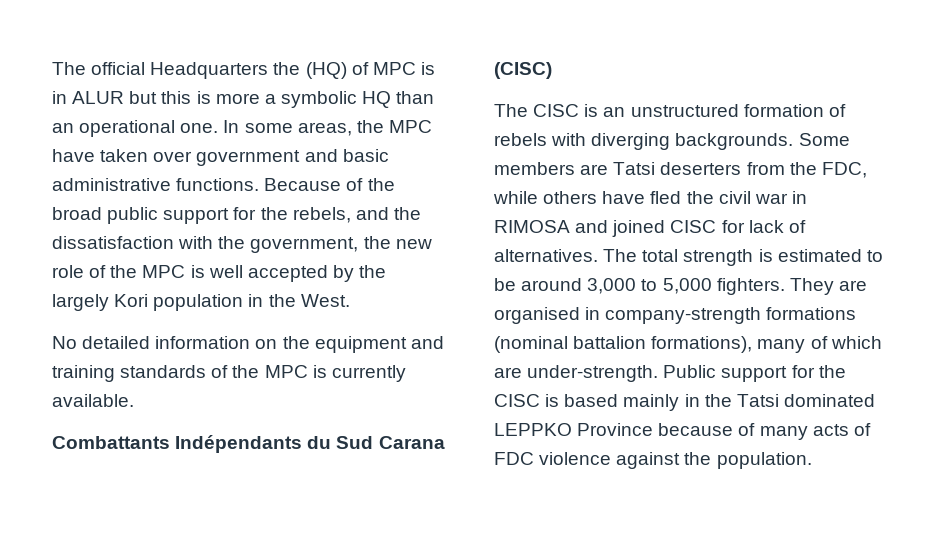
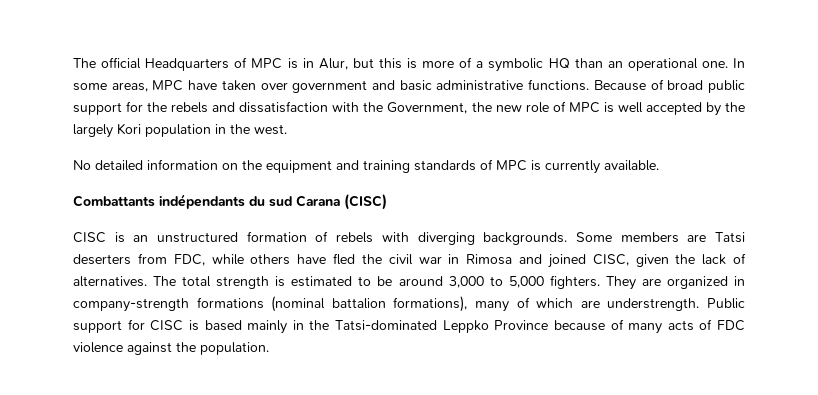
[273,62,347,79] the (HQ) -> (230, 64) none
[72,91,125,104] ALUR -> [318,58,348,70] Alur,
(260, 98) none -> [459,57,473,68] of
[356,120,384,133] the -> (148, 87) none
[367,178,395,191] the -> (664, 84) none
[292,207,421,223] rebels, and the -> [171,102,236,113] rebels and
[250,237,359,253] government, -> [387,102,468,114] Government,
[110,265,138,278] the -> (566, 106) none
[300,294,350,307] West. -> [254,124,287,135] west.
[232,365,260,378] the -> (493, 164) none
[175,435,374,453] Indépendants du Sud -> [159,194,292,209] indépendants du sud
[494,104,528,117] The -> (387, 202) none
[789,162,817,175] the -> (167, 258) none
[494,220,570,233] RIMOSA -> [466,254,513,265] Rimosa
[670,220,745,233] CISC for -> [592,254,696,267] CISC, given the
[494,307,580,324] organised -> [666,276,728,289] organized
[527,365,659,382] under-strength. -> [607,298,700,311] understrength.
[818,365,846,378] the -> (145, 324) none
[736,394,875,407] [494,423,572,436] Tatsi dominated LEPPKO -> [335,320,489,333] Tatsi-dominated Leppko

